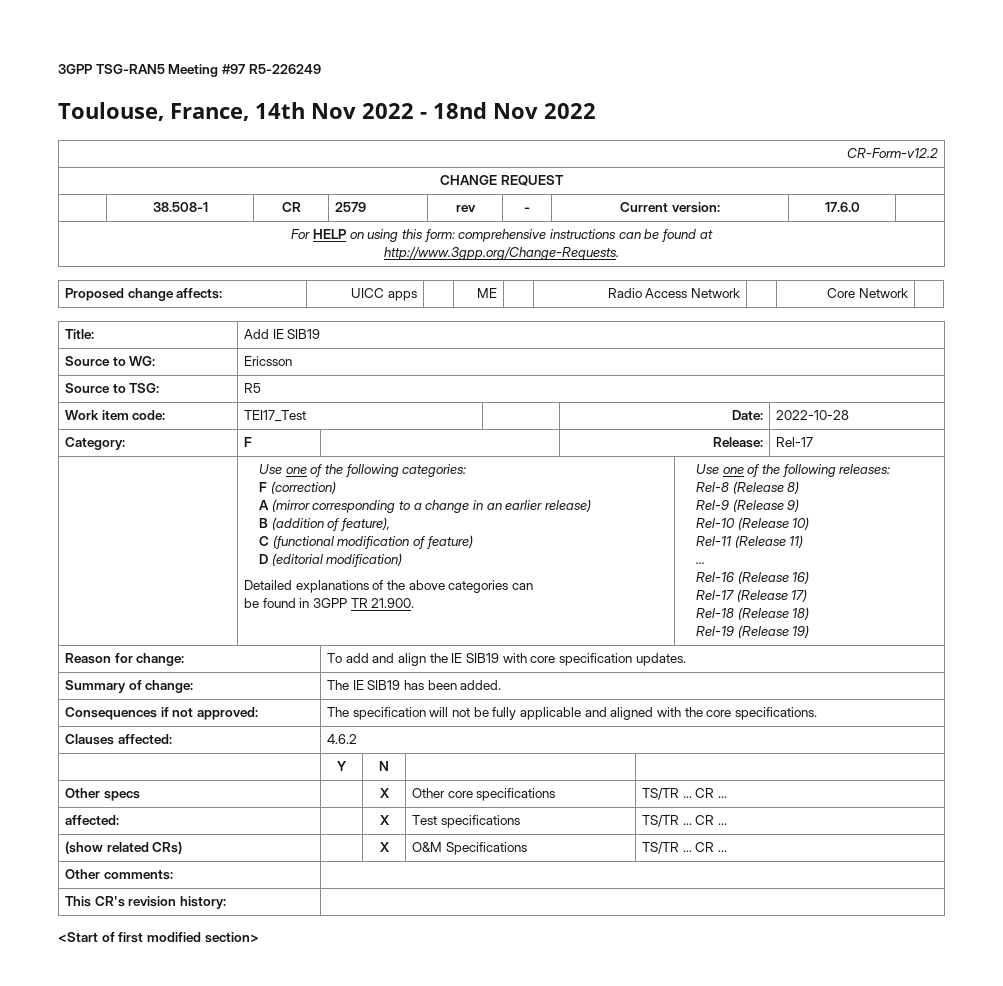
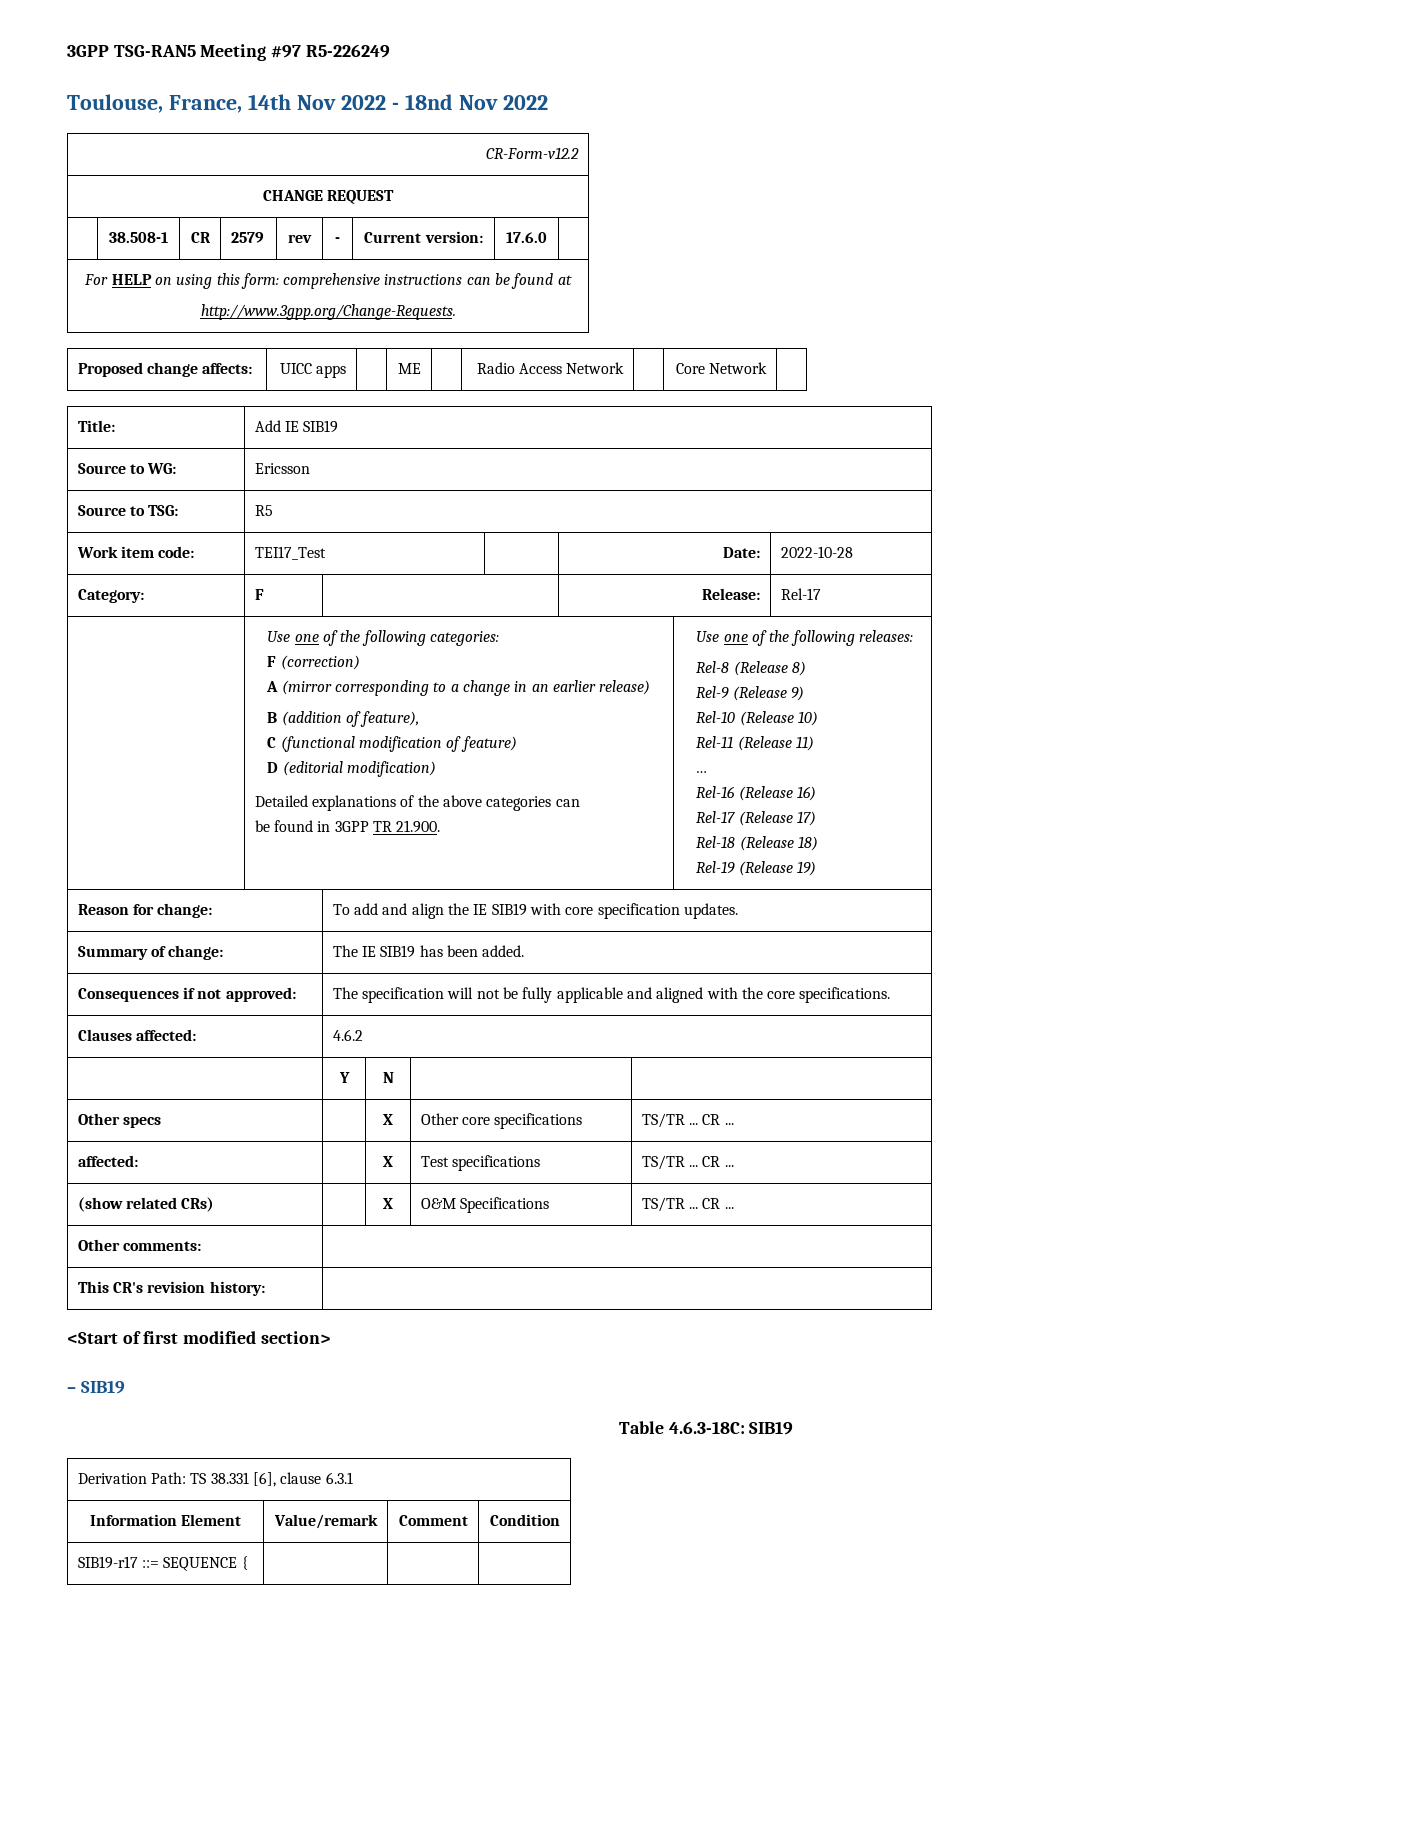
(259, 937) none -> [67,1380,125,1394] [618,1421,794,1435] [77,1472,353,1487] [89,1514,242,1526] [273,1514,378,1529] [398,1515,468,1526] [489,1514,560,1526] [77,1556,248,1571] // – SIB19 // Table 4.6.3-18C: SIB19 // Derivation Path: TS 38.331 [6], clause 6.3.1 // Information Element | Value/remark | Comment | Condition // SIB19-r17 ::= SEQUENCE { | | |

